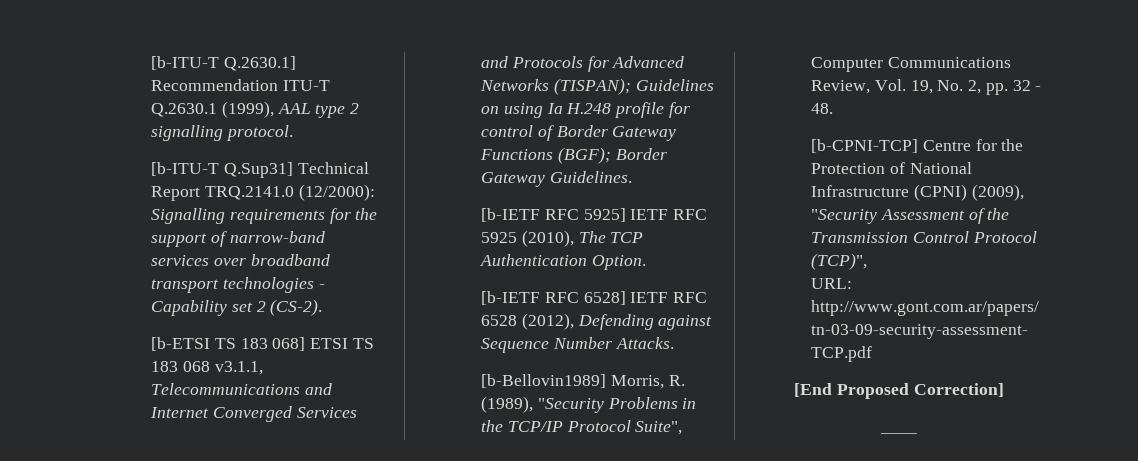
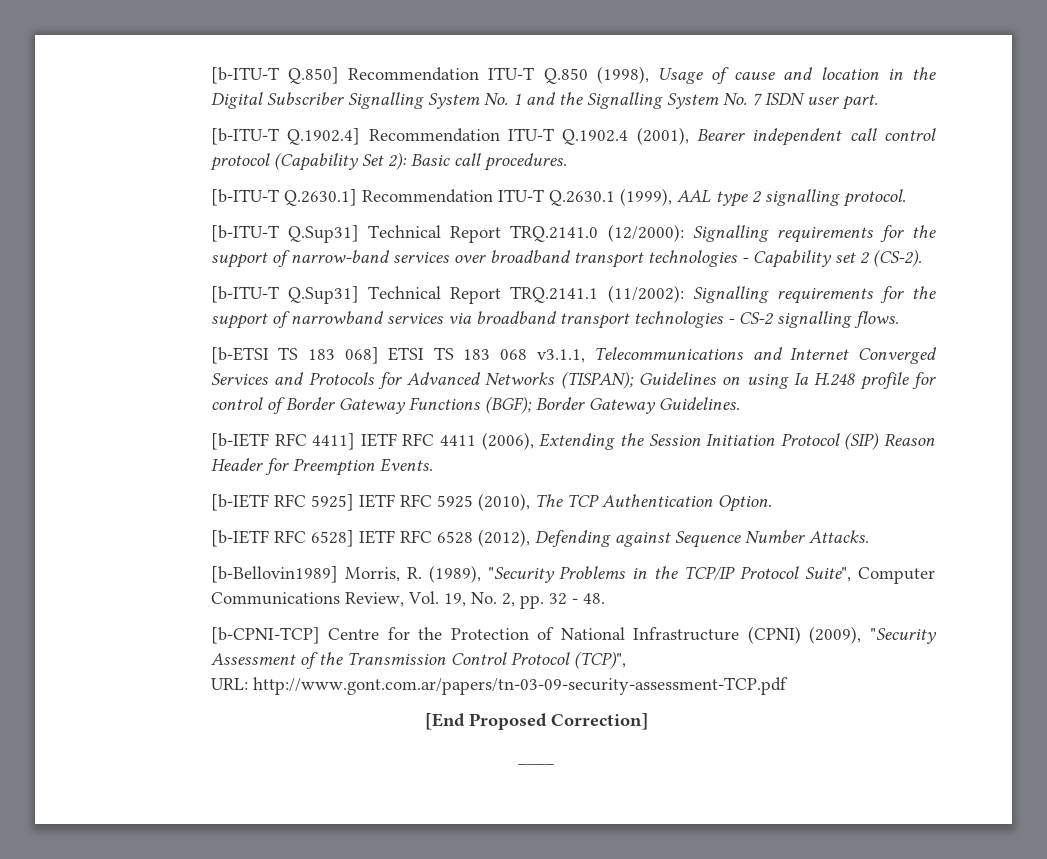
[151,56,220,70] [b-ITU-T -> [210,66,936,84] [210,92,878,110] [210,127,937,146] [209,152,567,171] [210,189,279,206] [b-ITU-T Q.850] Recommendation ITU-T Q.850 (1998), Usage of cause and location in the Digital Subscriber Signalling System No. 1 and the Signalling System No. 7 ISDN user part. // [b-ITU-T Q.1902.4] Recommendation ITU-T Q.1902.4 (2001), Bearer independent call control protocol (Capability Set 2): Basic call procedures. // [b-ITU-T
(323, 307) none -> [210,285,936,304] [210,311,899,329] // [b-ITU-T Q.Sup31] Technical Report TRQ.2141.1 (11/2002): Signalling requirements for the support of narrowband services via broadband transport technologies - CS-2 signalling flows.
(632, 177) none -> [210,432,935,450] [210,458,433,476] // [b-IETF RFC 4411] IETF RFC 4411 (2006), Extending the Session Initiation Protocol (SIP) Reason Header for Preemption Events.

